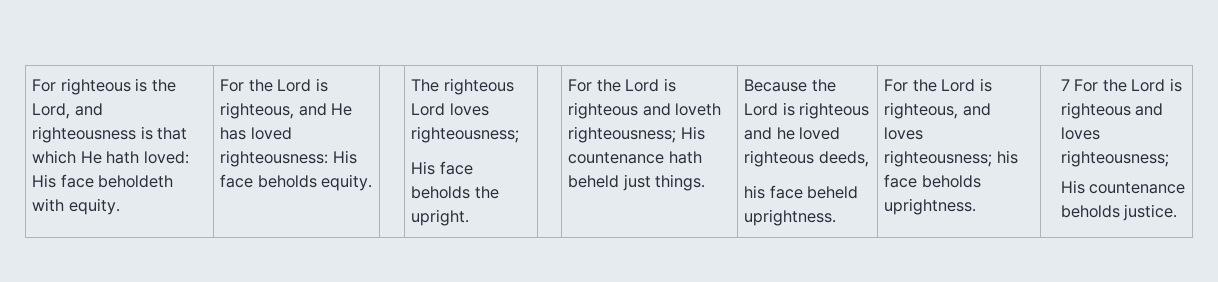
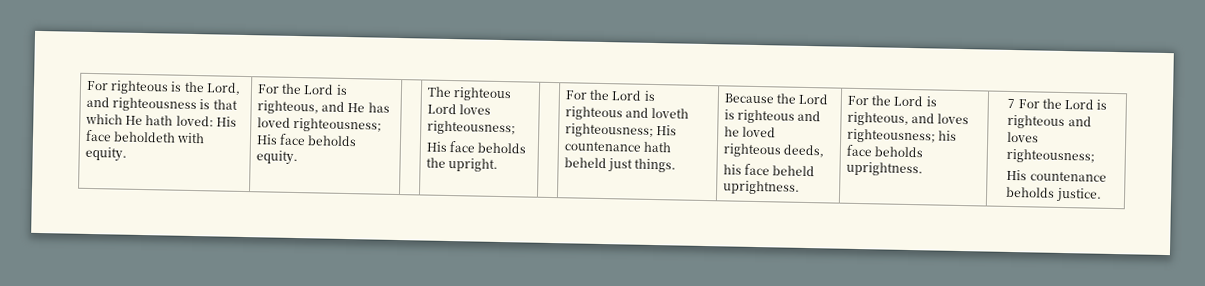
[220,150,329,167] righteousness: -> [293,117,383,133] righteousness;

